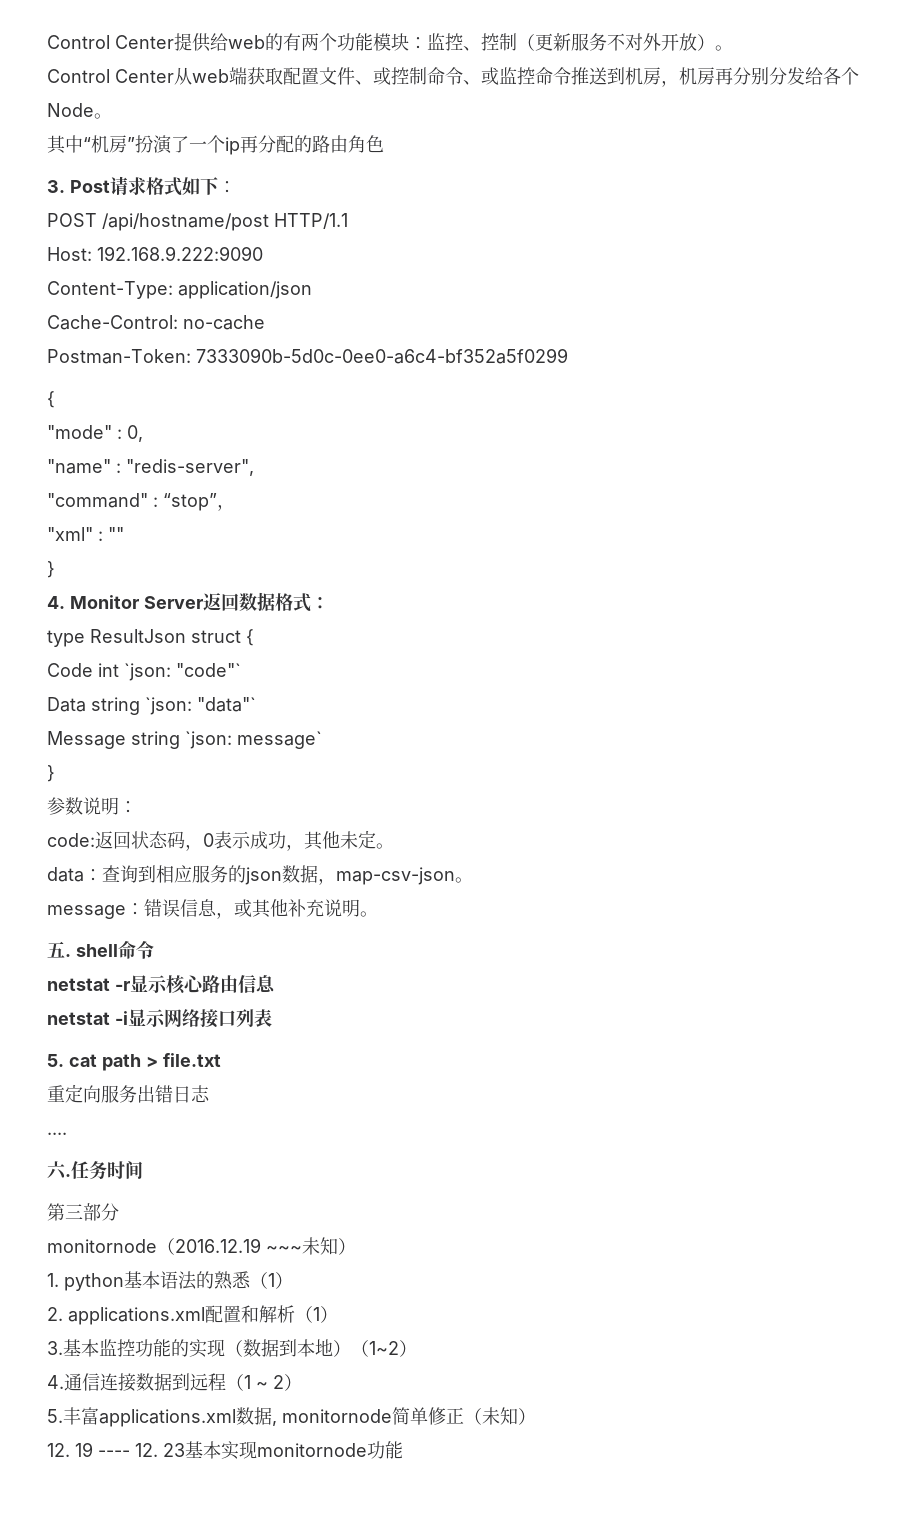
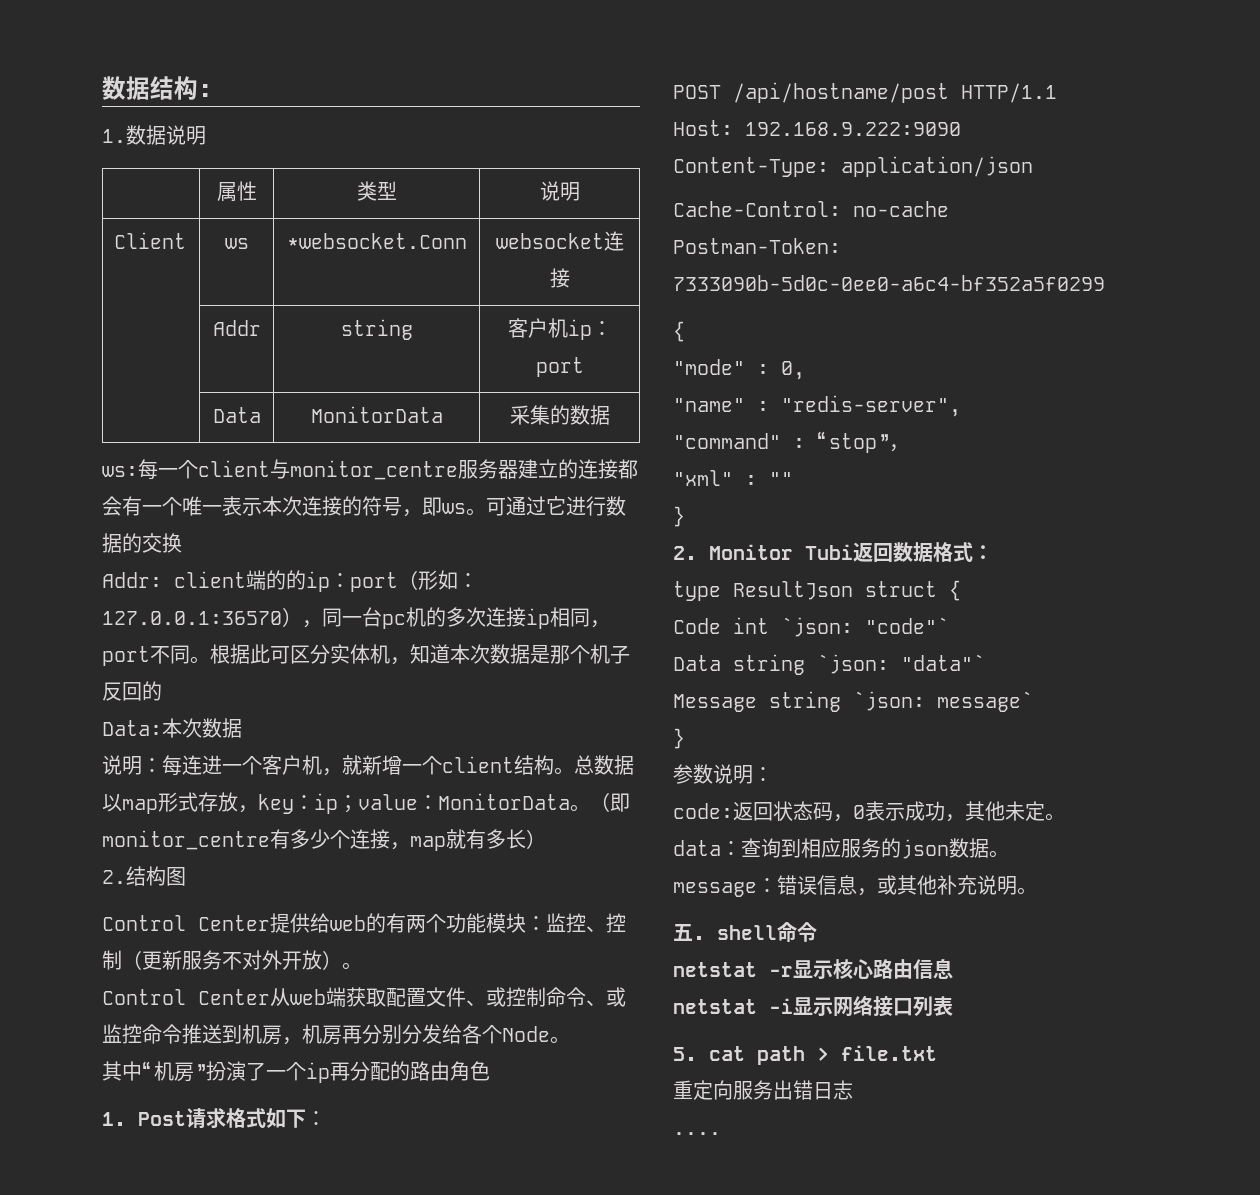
(47, 42) none -> [102,76,212,100] [102,125,206,145] [216,181,257,202] [356,181,397,201] [539,181,580,201] [114,232,187,249] [224,238,249,249] [286,233,467,249] [495,231,624,251] [549,268,570,288] [212,320,261,336] [340,319,413,340] [507,318,612,340] [535,357,584,377] [212,407,261,423] [310,406,443,423] [509,405,610,425] [102,459,638,480] [102,496,626,517] [102,533,182,553] [102,570,478,592] [102,607,610,629] [102,644,630,666] [102,681,162,701] [102,718,242,738] [102,755,634,776] [102,792,630,814] [102,829,546,851] [102,866,186,886] 数据结构: // 1.数据说明 // | 属性 | 类型 | 说明 // Client | ws | *websocket.Conn | websocket连接 // | Addr | string | 客户机ip：port // | Data | MonitorData | 采集的数据 // ws:每一个client与monitor_centre服务器建立的连接都会有一个唯一表示本次连接的符号，即ws。可通过它进行数据的交换 // Addr: client端的的ip：port（形如：127.0.0.1:36570），同一台pc机的多次连接ip相同，port不同。根据此可区分实体机，知道本次数据是那个机子反回的 // Data:本次数据 // 说明：每连进一个客户机，就新增一个client结构。总数据以map形式存放，key：ip；value：MonitorData。（即monitor_centre有多少个连接，map就有多长） // 2.结构图 //
[47,180,65,193] 3. -> [102,1112,126,1126] 1.
[47,595,203,609] 4. Monitor Server -> [673,544,853,560] 2. Monitor Tubi
[318,867,455,885] ，map-csv-json -> (989, 848) none
[47,1161,143,1180] [47,1203,119,1221] [47,1237,356,1255] [47,1271,293,1291] [47,1305,338,1325] [47,1339,417,1358] [47,1373,302,1392] [47,1407,536,1427] [47,1441,403,1460] // 六.任务时间 // 第三部分 // monitornode（2016.12.19 ~~~未知） // 1. python基本语法的熟悉（1） // 2. applications.xml配置和解析（1） // 3.基本监控功能的实现（数据到本地）（1~2） // 4.通信连接数据到远程（1 ~ 2） // 5.丰富applications.xml数据, monitornode简单修正（未知） // 12. 19 ---- 12. 23基本实现monitornode功能 -> (721, 1133) none

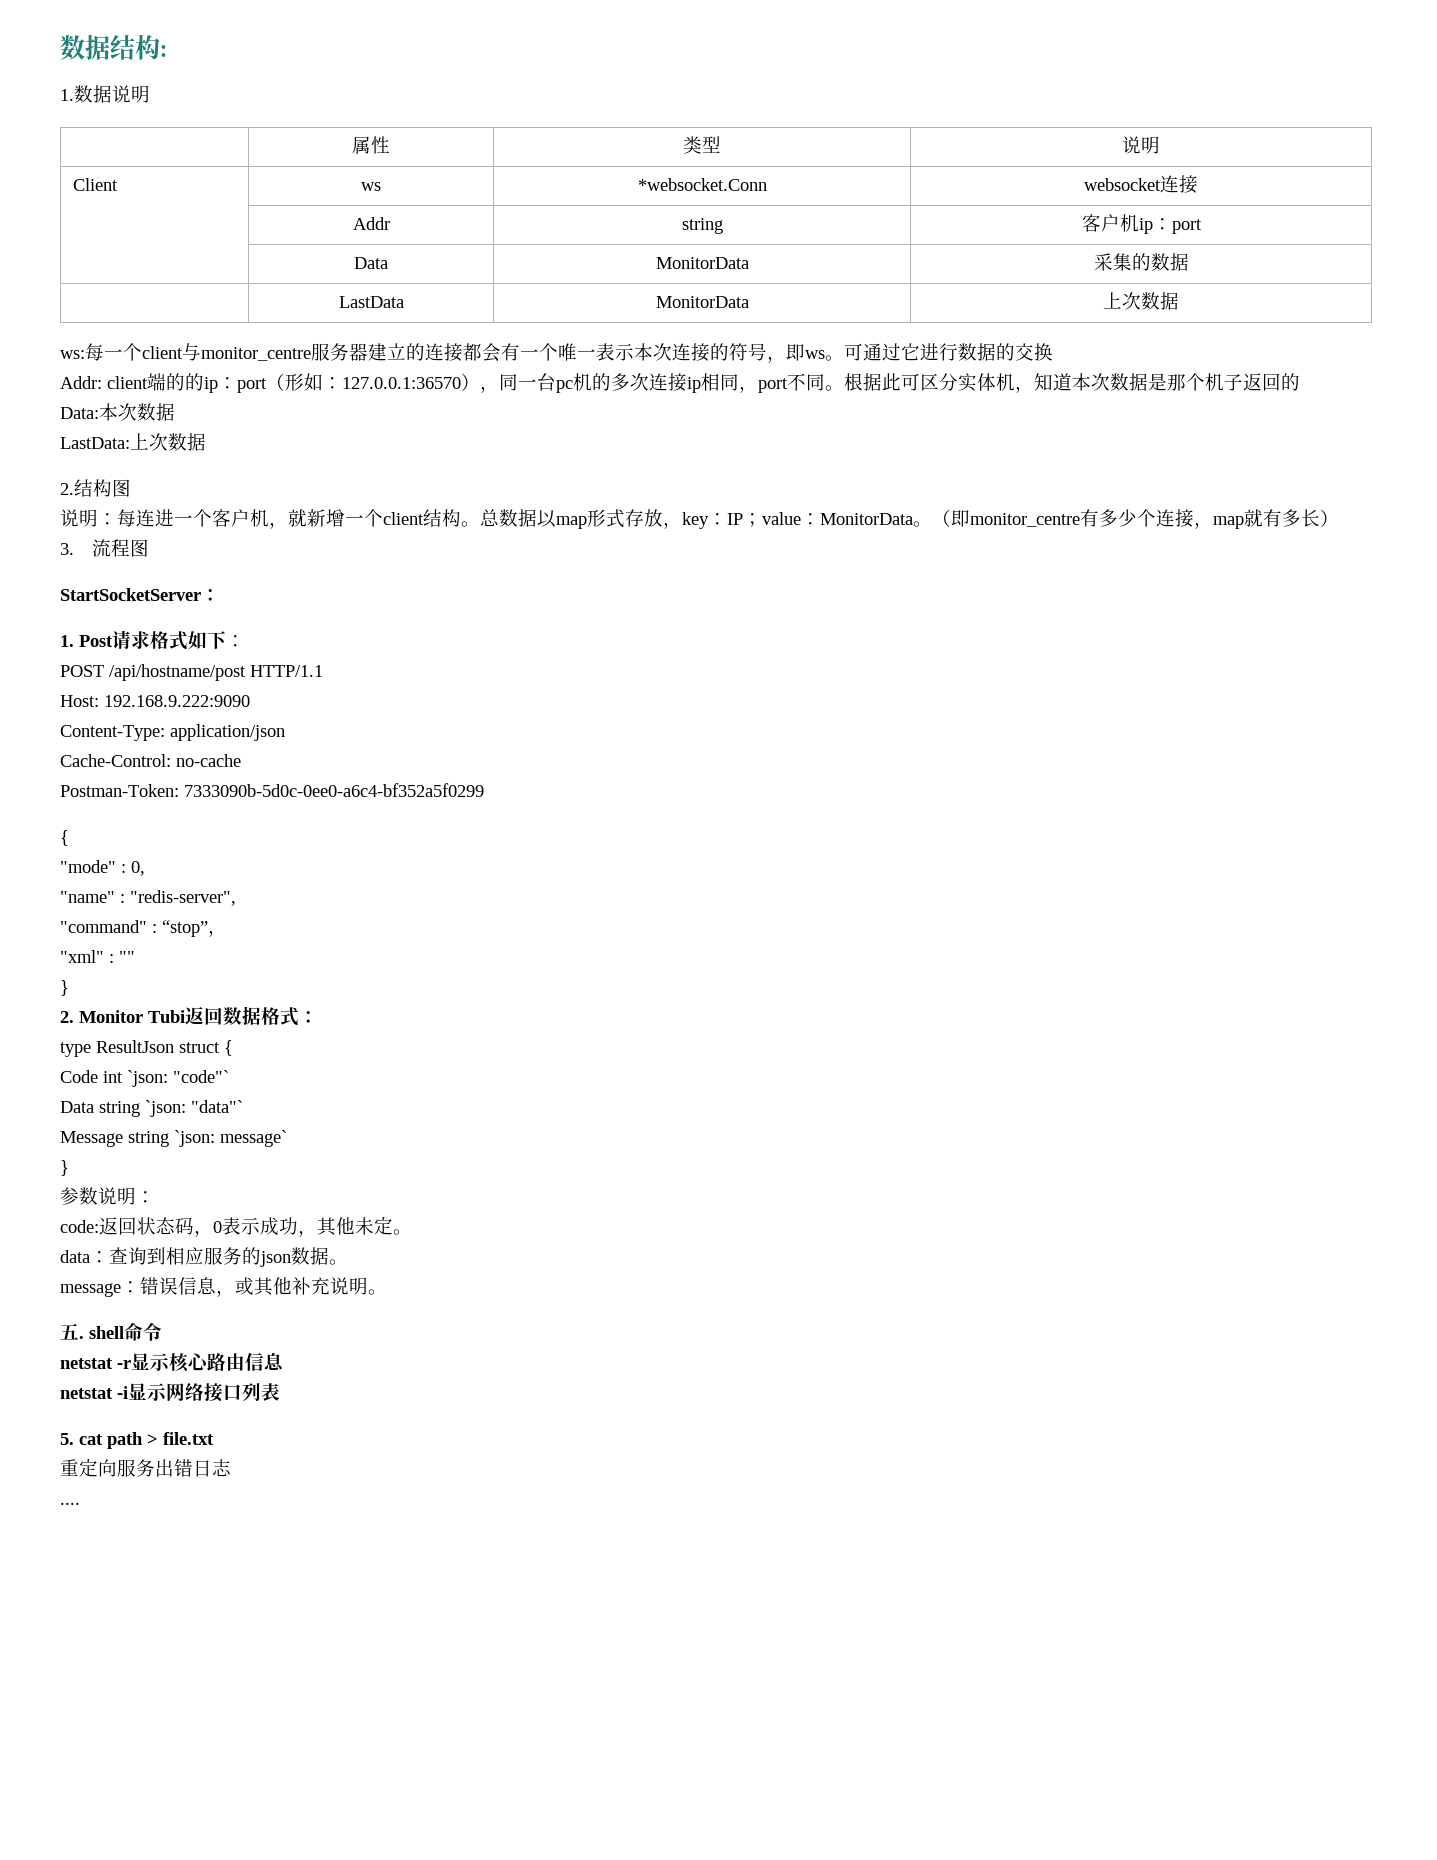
(610, 415) none -> [338,296,404,308] [655,296,749,308] [1103,292,1179,310] // | LastData | MonitorData | 上次数据
[102,682,122,701] 反 -> [1243,373,1262,391] 返
(242, 728) none -> [60,433,206,451] [60,479,131,497] // LastData:上次数据 // 2.结构图
[314,793,338,814] ip -> [727,513,743,525] IP
[102,866,186,886] [102,913,626,933] [102,950,362,970] [102,987,626,1007] [102,1024,570,1045] [102,1061,490,1083] 2.结构图 // Control Center提供给web的有两个功能模块：监控、控制（更新服务不对外开放）。 // Control Center从web端获取配置文件、或控制命令、或监控命令推送到机房，机房再分别分发给各个Node。 // 其中“机房”扮演了一个ip再分配的路由角色 -> [60,539,149,557] [60,588,220,601] 3.流程图 // StartSocketServer：

